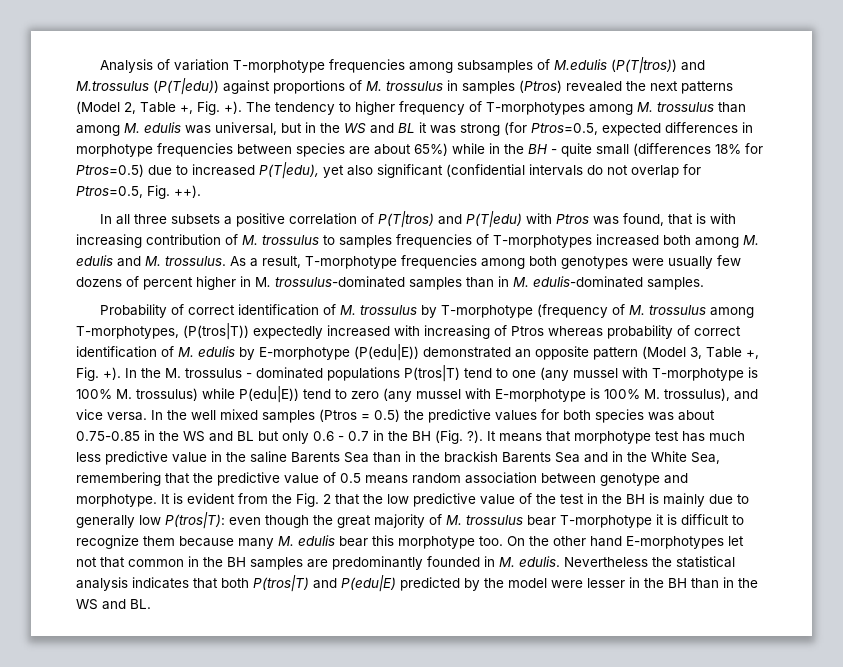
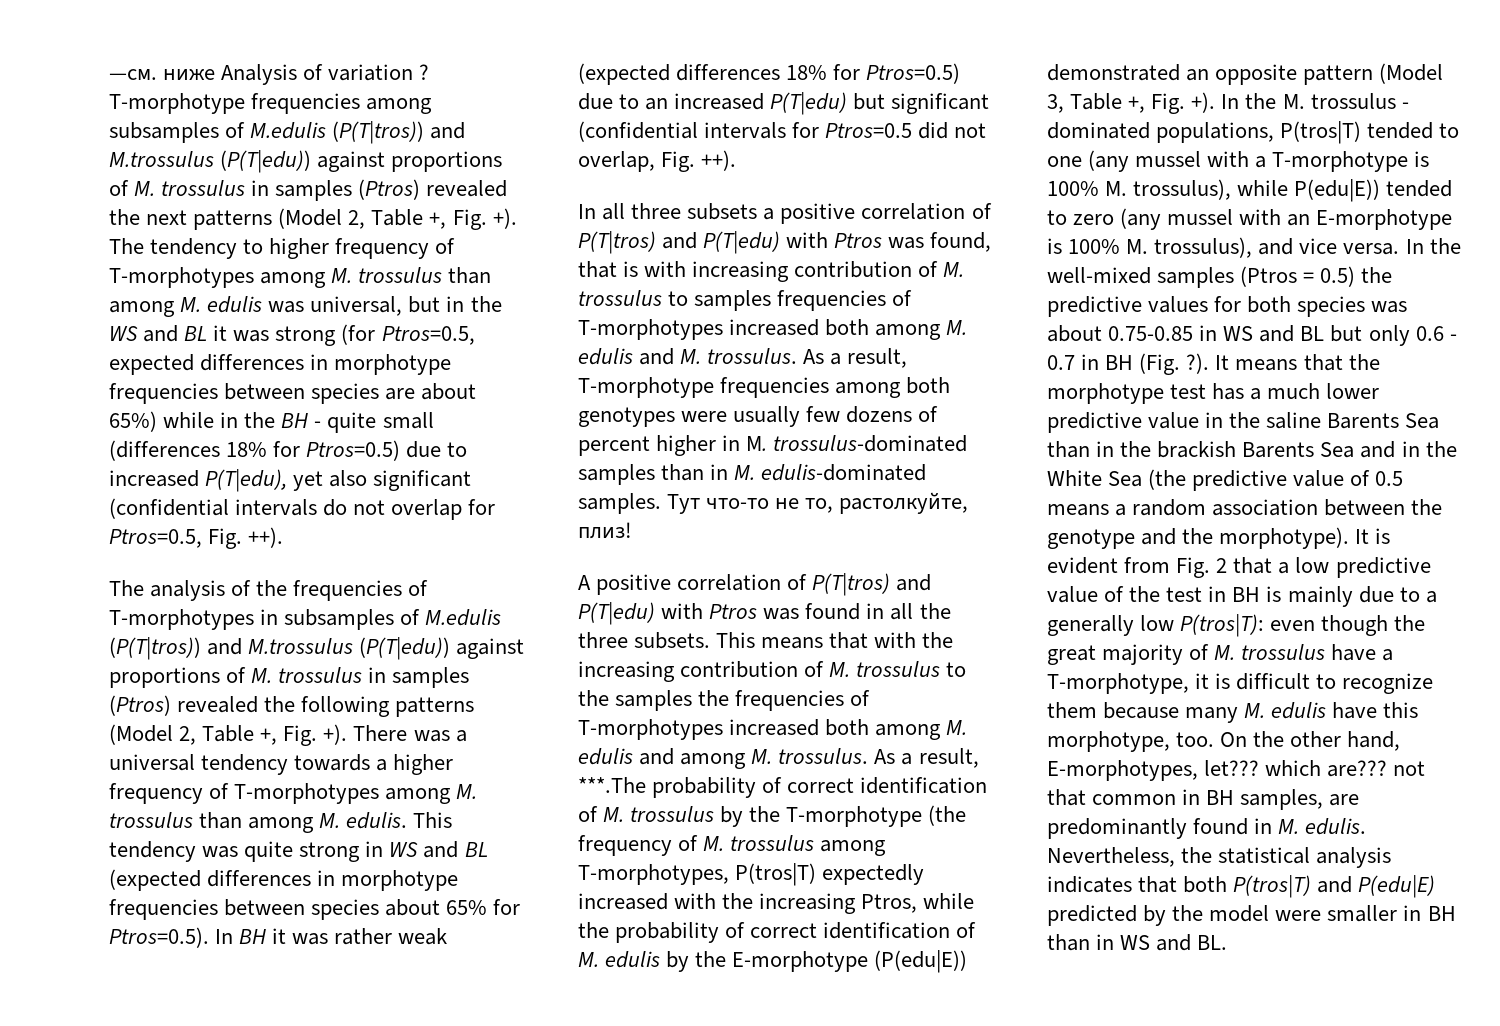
(99, 66) none -> [109,69,216,80] —см. ниже
(229, 65) none -> [419,64,430,80] ?
(201, 191) none -> [109,580,429,601] [109,609,502,630] [109,637,525,660] [109,667,470,688] [109,695,475,717] [109,724,467,746] [109,754,454,775] [109,783,478,804] [109,812,453,833] [109,841,488,862] [109,869,459,891] [109,899,521,920] [109,927,448,948] [578,63,961,85] [578,92,990,115] [578,121,987,142] [578,150,737,172] // The analysis of the frequencies of T-morphotypes in subsamples of M.edulis (P(T|tros)) and M.trossulus (P(T|edu)) against proportions of M. trossulus in samples (Ptros) revealed the following patterns (Model 2, Table +, Fig. +). There was a universal tendency towards a higher frequency of T-morphotypes among M. trossulus than among M. edulis. This tendency was quite strong in WS and BL (expected differences in morphotype frequencies between species about 65% for Ptros=0.5). In BH it was rather weak (expected differences 18% for Ptros=0.5) due to an increased P(T|edu) but significant (confidential intervals for Ptros=0.5 did not overlap, Fig. ++).
[99,304,167,318] // Probability -> [667,492,969,514] [578,522,632,539] [578,573,932,596] [578,602,951,625] [578,632,954,649] [578,661,967,682] [578,690,871,711] [578,719,968,740] [578,748,979,769] [578,777,757,798] Тут что-то не то, растолкуйте, плиз! // A positive correlation of P(T|tros) and P(T|edu) with Ptros was found in all the three subsets. This means that with the increasing contribution of M. trossulus to the samples the frequencies of T-morphotypes increased both among M. edulis and among M. trossulus. As a result, ***.The probability
[440,304,608,318] T-morphotype (frequency -> [749,805,967,827] [578,835,672,856] the T-morphotype (the frequency
[183,323,249,340] (P(tros|T)) -> [735,863,817,886] P(tros|T)
[424,325,603,339] increasing of Ptros whereas -> [722,893,975,914] [578,922,609,938] the increasing Ptros, while the
(255, 353) none -> [695,951,727,967] the
[327,365,492,382] populations P(tros|T) tend -> [1156,121,1434,144] populations, P(tros|T) tended
(648, 372) none -> [1255,156,1267,168] a
[136,388,198,401] trossulus) -> [1133,179,1232,200] trossulus),
[303,389,331,399] tend -> [1386,180,1453,197] tended
(491, 393) none -> [1287,214,1311,226] an
[191,409,258,420] well mixed -> [1047,267,1151,284] well-mixed
[159,431,179,441] the -> (1218, 333) none
[388,431,408,441] the -> (1100, 362) none
(571, 436) none -> [1348,354,1380,370] the
[709,431,745,441] [76,452,101,462] much less -> [1250,383,1380,400] a much lower
[691,452,720,464] [76,472,213,486] Sea, remembering that the -> [1108,469,1187,490] Sea (the
(408, 479) none -> [1115,504,1127,516] a
(596, 478) none -> [1411,499,1443,515] the
[76,494,157,507] morphotype. -> [1182,527,1350,549] the morphotype).
[272,494,292,504] the -> (1171, 565) none
[363,494,383,504] the -> [1278,562,1290,574] a
[602,494,622,504] the -> (1227, 594) none
(749, 499) none -> [1425,591,1437,603] a
[527,515,652,528] bear T-morphotype -> [1331,644,1394,661] [1047,673,1189,694] have a T-morphotype,
[339,535,475,549] bear this morphotype -> [1332,702,1419,719] [1047,731,1170,752] have this morphotype,
[590,536,744,549] hand E-morphotypes let -> [1347,731,1401,751] [1047,760,1388,781] hand, E-morphotypes, let??? which are???
[203,557,303,570] the BH samples -> [1206,789,1324,810] BH samples,
[427,556,480,567] founded -> [1193,818,1249,835] found
[564,557,648,567] Nevertheless -> [1047,847,1175,867] Nevertheless,
[587,577,664,588] lesser in the -> [1327,905,1422,922] smaller in
[738,578,758,588] the -> (1115, 942) none

